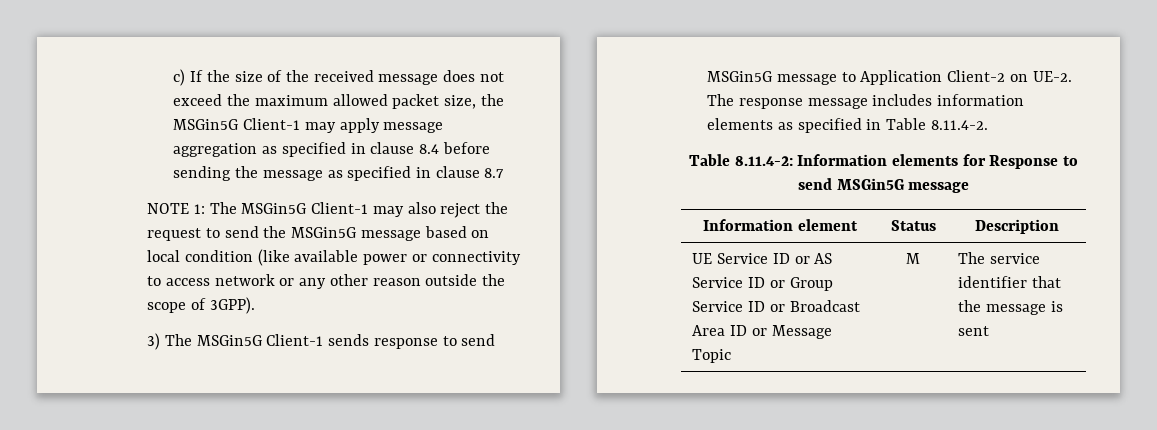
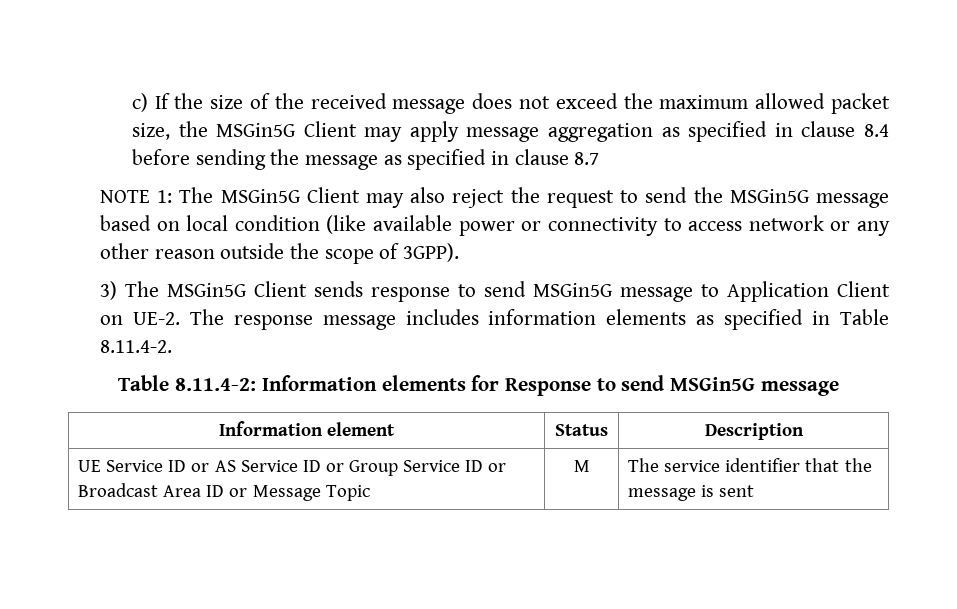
[243,118,301,130] Client-1 -> [303,121,357,137] Client
[311,202,369,214] Client-1 -> [306,187,360,203] Client
[266,334,324,346] Client-1 -> [253,281,307,297] Client
[947,70,1006,82] Client-2 -> [837,281,891,297] Client

